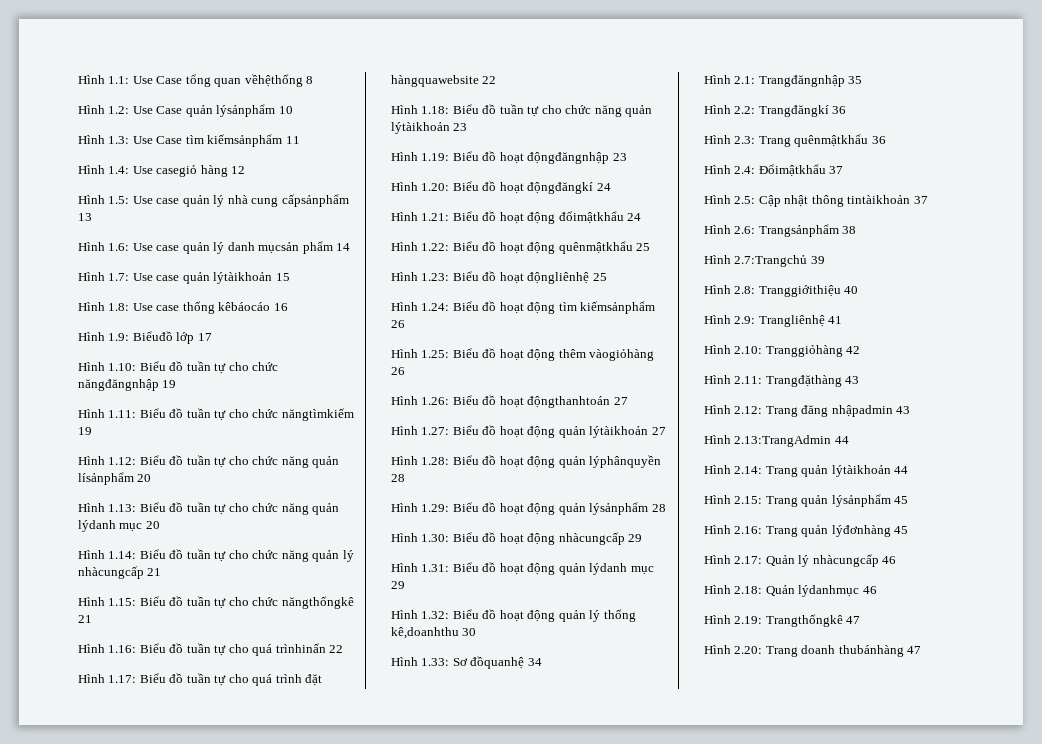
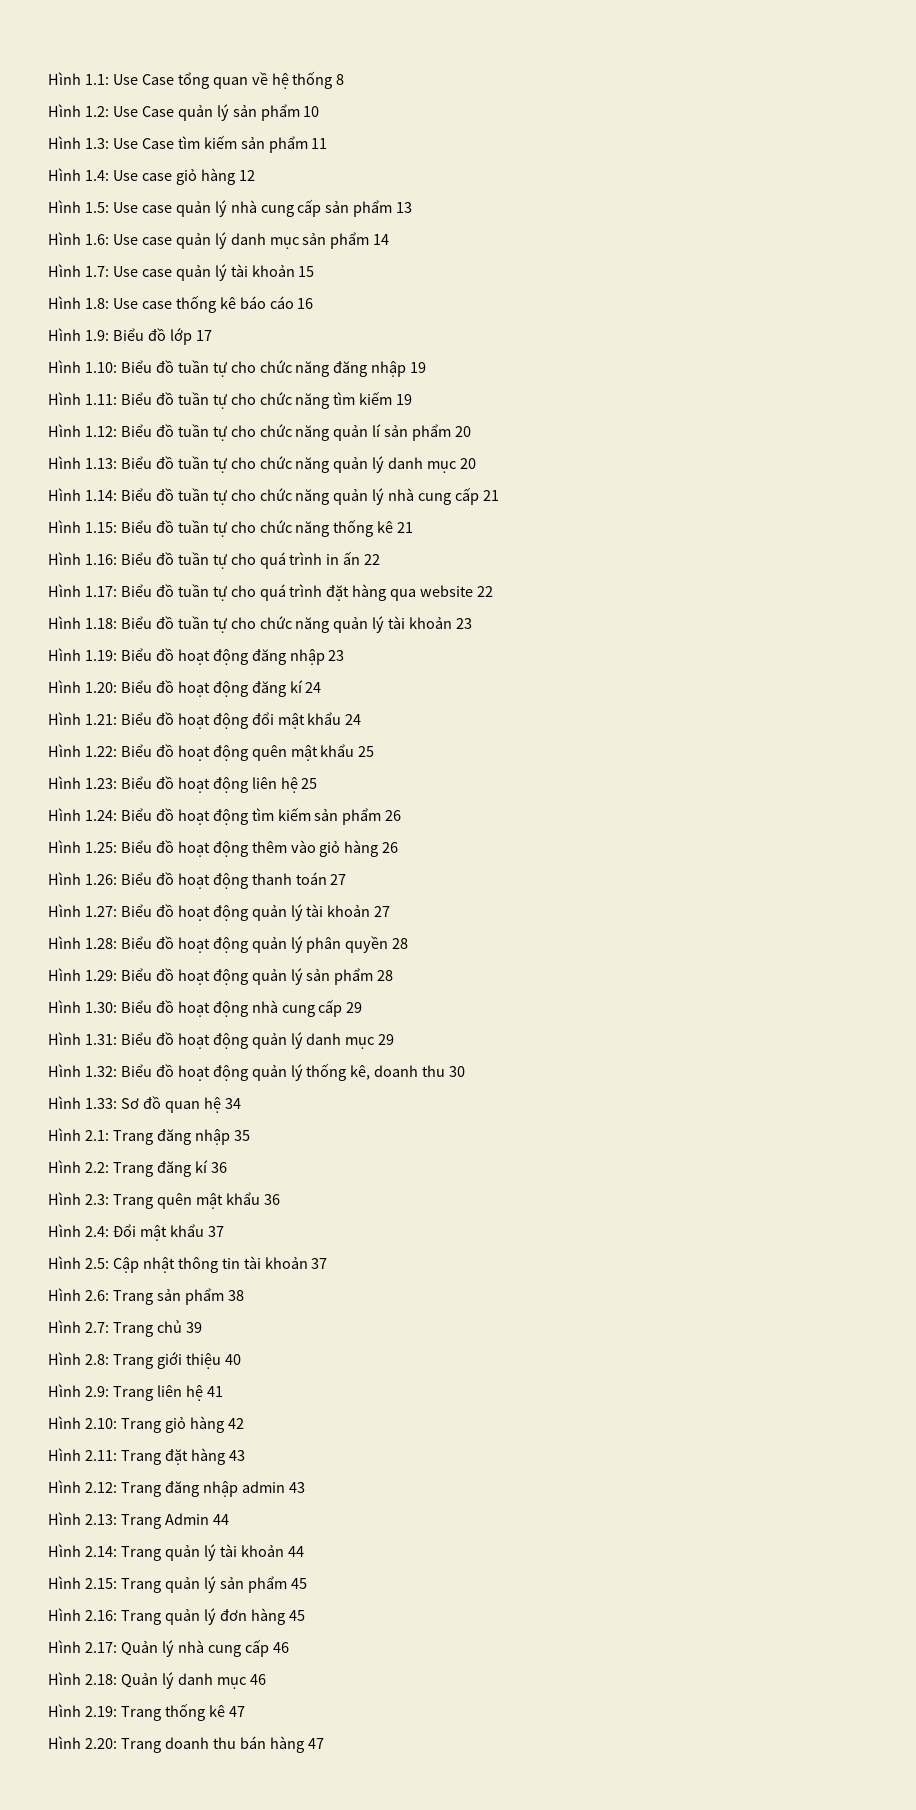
[244,74,303,87] vềhệthống -> [251,71,333,89] về hệ thống
[216,104,276,117] lýsảnphẩm -> [216,104,300,121] lý sản phẩm
[207,134,283,147] kiếmsảnphẩm -> [203,135,308,153] kiếm sản phẩm
[156,165,198,177] casegiỏ -> [141,169,197,185] case giỏ
[281,194,349,207] cấpsảnphẩm -> [297,199,393,217] cấp sản phẩm
[258,242,300,254] mụcsản -> [269,233,327,249] mục sản
[213,272,273,284] lýtàikhoản -> [214,264,295,281] lý tài khoản
[218,302,271,311] kêbáocáo -> [219,296,294,309] kê báo cáo
[132,331,173,341] Biểuđồ -> [112,328,166,341] Biểu đồ
[77,379,159,391] năngđăngnhập -> [295,361,407,377] năng đăng nhập
[281,408,354,421] năngtìmkiếm -> [295,391,393,409] năng tìm kiếm
[77,472,134,485] lísảnphẩm -> [372,424,452,441] lí sản phẩm
[77,520,116,532] lýdanh -> [372,456,424,473] lý danh
[77,566,144,579] nhàcungcấp -> [388,487,480,505] nhà cung cấp
[281,596,354,609] năngthốngkê -> [295,519,394,537] năng thống kê
[275,643,326,653] trìnhinấn -> [289,551,361,565] trình in ấn
[390,75,479,87] hàngquawebsite -> [352,584,474,601] hàng qua website
[390,122,450,134] lýtàikhoản -> [372,616,453,633] lý tài khoản
[527,152,610,164] độngđăngnhập -> [212,649,325,665] động đăng nhập
[527,182,594,194] độngđăngkí -> [212,680,303,697] động đăng kí
[558,211,624,224] đổimậtkhẩu -> [251,712,342,729] đổi mật khẩu
[558,241,633,254] quênmậtkhẩu -> [251,744,355,761] quên mật khẩu
[527,272,590,284] độngliênhệ -> [212,777,298,793] động liên hệ
[580,301,656,314] kiếmsảnphẩm -> [277,807,382,825] kiếm sản phẩm
[589,349,655,361] vàogiỏhàng -> [290,840,379,857] vào giỏ hàng
[527,396,611,408] độngthanhtoán -> [212,872,327,889] động thanh toán
[589,426,649,438] lýtàikhoản -> [290,904,371,921] lý tài khoản
[589,455,662,468] lýphânquyền -> [290,936,389,953] lý phân quyền
[589,502,649,515] lýsảnphẩm -> [290,968,374,985] lý sản phẩm
[558,532,625,545] nhàcungcấp -> [251,999,343,1017] nhà cung cấp
[589,563,628,575] lýdanh -> [290,1032,342,1049] lý danh
[390,627,459,639] kê,doanhthu -> [350,1065,446,1080] kê, doanh thu
[470,656,525,669] đồquanhệ -> [142,1096,221,1113] đồ quan hệ
[758,75,845,87] Trangđăngnhập -> [112,1129,230,1145] Trang đăng nhập
[758,105,829,117] Trangđăngkí -> [112,1160,208,1177] Trang đăng kí
[794,134,869,147] quênmậtkhẩu -> [156,1192,260,1209] quên mật khẩu
[758,164,826,177] Đổimậtkhẩu -> [112,1224,204,1241] Đổi mật khẩu
[847,195,911,204] tintàikhoản -> [221,1256,308,1269] tin tài khoản
[758,224,839,237] Trangsảnphẩm -> [112,1288,224,1305] Trang sản phẩm
[734,255,808,267] 2.7:Trangchủ -> [85,1320,182,1337] 2.7: Trang chủ
[758,285,841,297] Tranggiớithiệu -> [112,1352,221,1369] Trang giới thiệu
[758,315,825,327] Trangliênhệ -> [112,1385,203,1401] Trang liên hệ
[765,345,843,357] Tranggiỏhàng -> [120,1416,224,1433] Trang giỏ hàng
[765,375,842,387] Trangđặthàng -> [120,1448,225,1465] Trang đặt hàng
[831,405,911,417] [703,435,832,447] nhậpadmin 43 // Hình 2.13:TrangAdmin -> [202,1481,305,1497] [48,1512,209,1529] nhập admin 43 // Hình 2.13: Trang Admin
[831,465,891,477] lýtàikhoản -> [203,1544,284,1561] lý tài khoản
[831,494,891,507] lýsảnphẩm -> [203,1576,287,1593] lý sản phẩm
[831,525,891,537] lýđơnhàng -> [203,1608,285,1625] lý đơn hàng
[812,554,879,567] nhàcungcấp -> [177,1639,269,1657] nhà cung cấp
[798,585,860,597] lýdanhmục -> [161,1672,246,1689] lý danh mục
[765,614,843,627] Trangthốngkê -> [120,1703,225,1721] Trang thống kê
[838,645,904,657] thubánhàng -> [212,1736,304,1753] thu bán hàng

